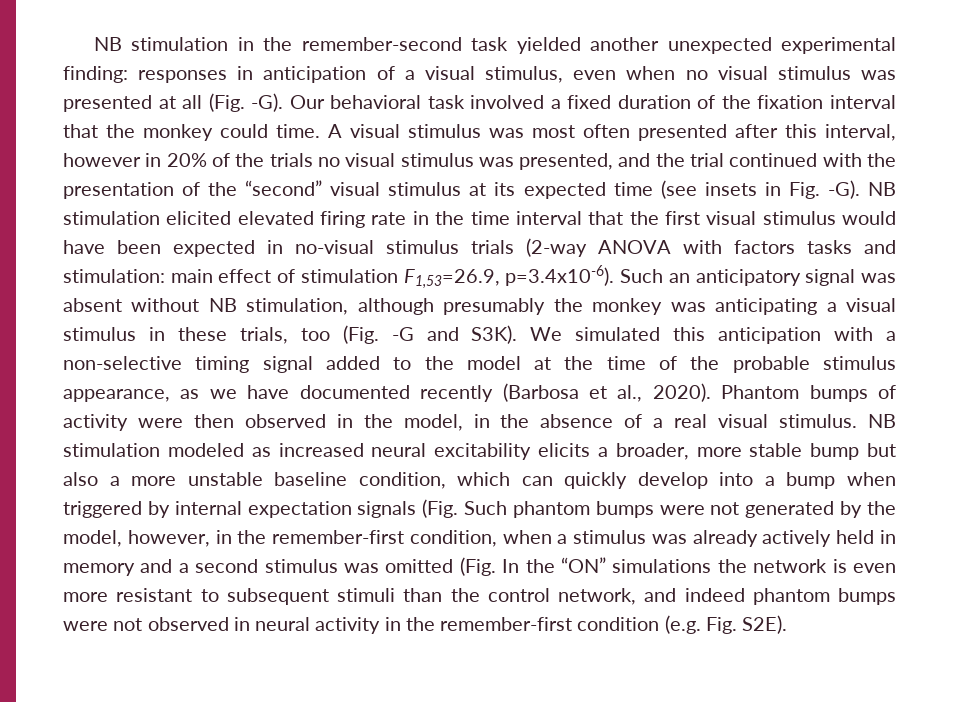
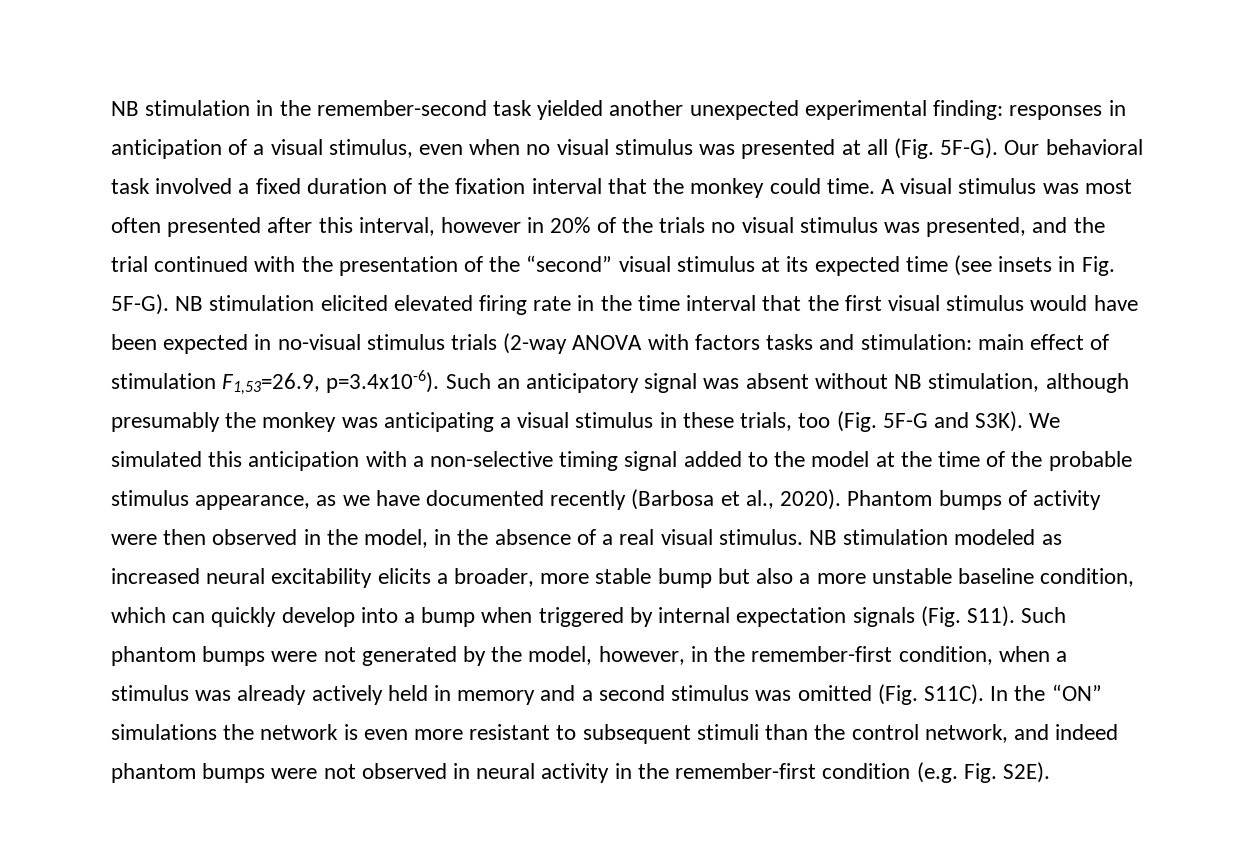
[251,93,284,112] -G). -> [940,138,999,159] 5F-G).
[827,180,860,199] -G). -> [111,294,169,315] 5F-G).
[391,327,414,341] -G -> [882,413,928,428] 5F-G
(459, 508) none -> [966,606,1015,627] S11).
(496, 566) none -> [923,684,984,705] S11C).

